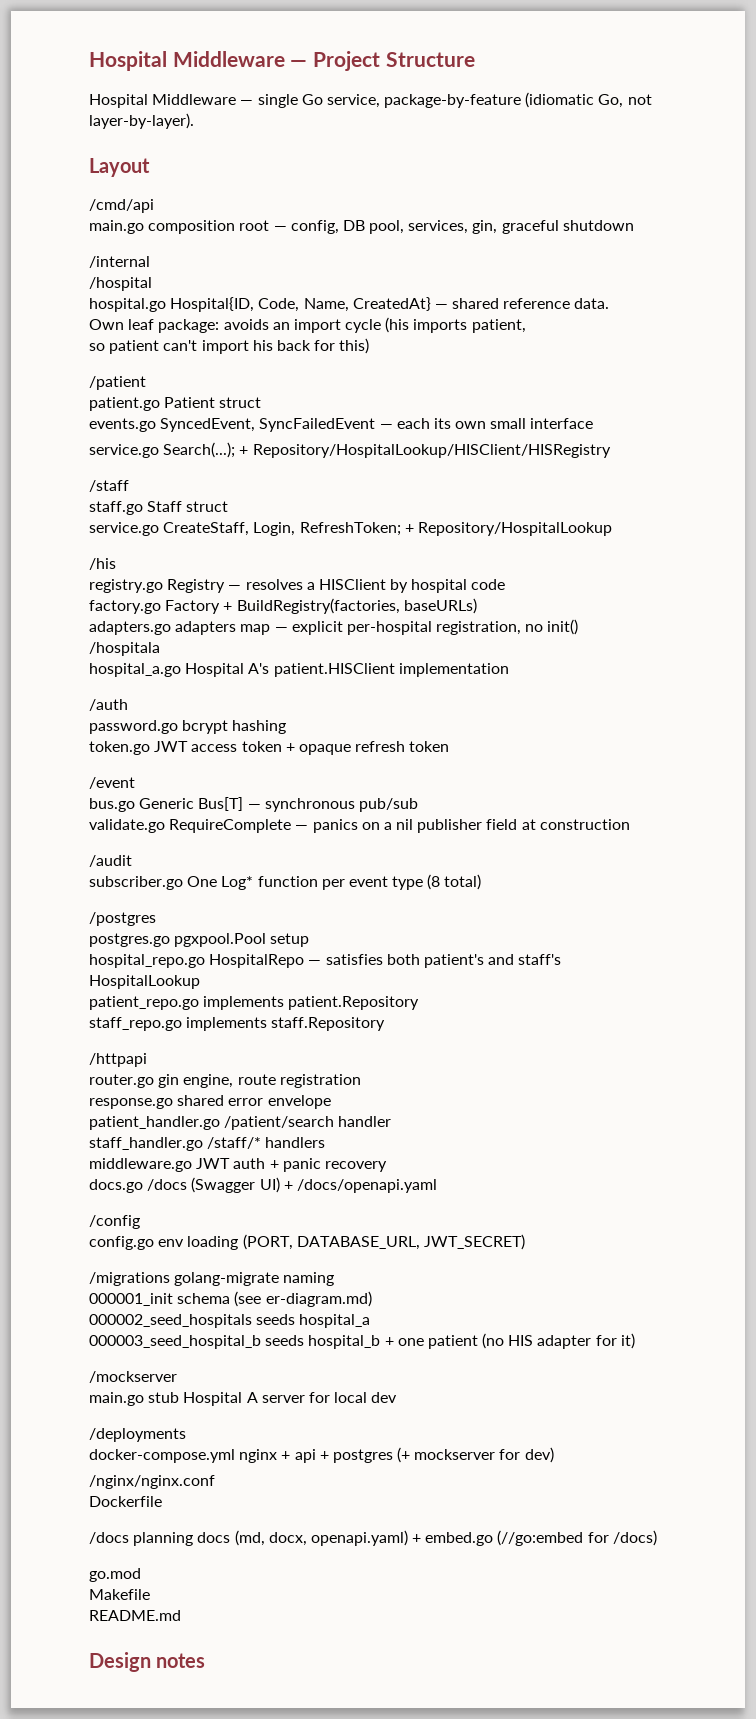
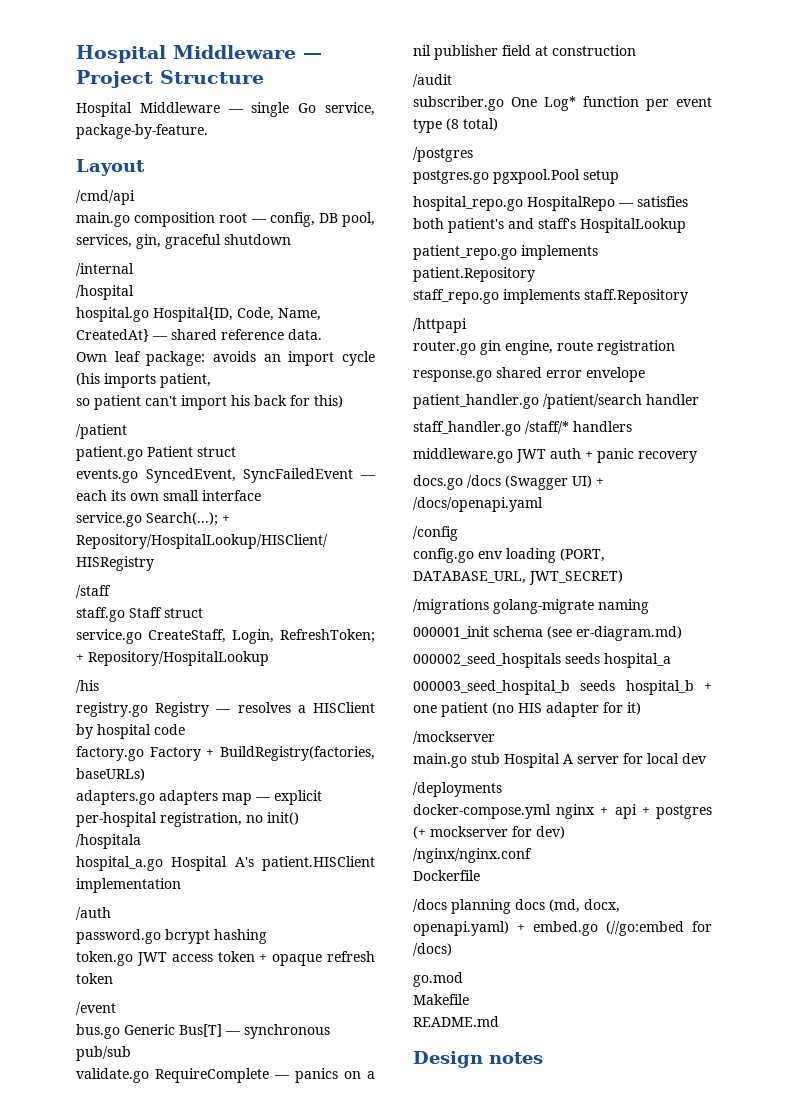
[384,92,652,108] [89,113,194,129] package-by-feature (idiomatic Go, not layer-by-layer). -> [76,124,208,139] package-by-feature.

